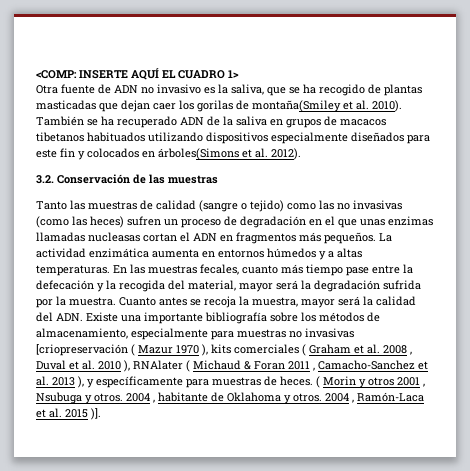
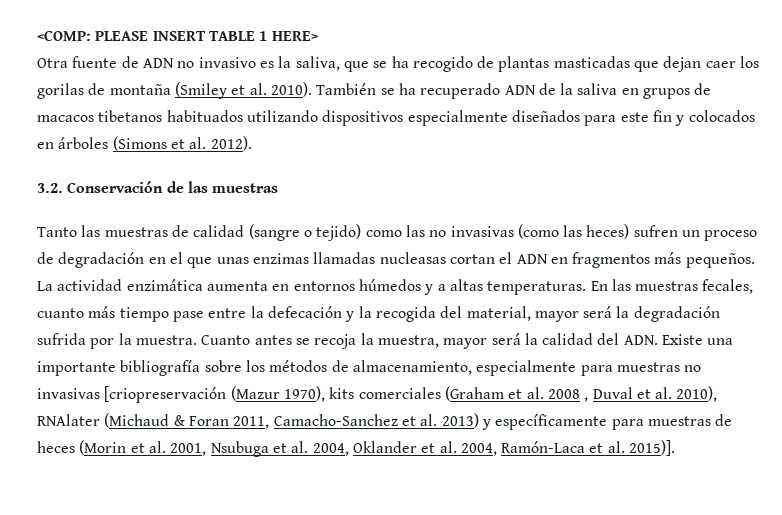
[79,68,239,80] INSERTE AQUÍ EL CUADRO 1> -> [95,31,318,41] PLEASE INSERT TABLE 1 HERE>
[252,100,341,112] montaña(Smiley -> [109,82,227,99] montaña (Smiley
[158,148,239,160] árboles(Simons -> [58,136,167,151] árboles (Simons
[131,344,351,356] ( Mazur 1970 ), kits comerciales ( Graham -> [230,386,504,402] (Mazur 1970), kits comerciales (Graham
[98,360,315,372] 2010 ), RNAlater ( Michaud & Foran 2011 , -> [676,386,718,402] [37,413,270,429] 2010), RNAlater (Michaud & Foran 2011,
[52,376,84,388] 2013 ), -> [441,413,479,428] 2013)
[280,376,425,388] [36,392,354,404] heces. ( Morin y otros 2001 , Nsubuga y otros. 2004 , habitante de Oklahoma y otros. 2004 , -> [37,440,497,457] heces (Morin et al. 2001, Nsubuga et al. 2004, Oklander et al. 2004,
[65,408,101,420] 2015 )]. -> [629,440,676,456] 2015)].

